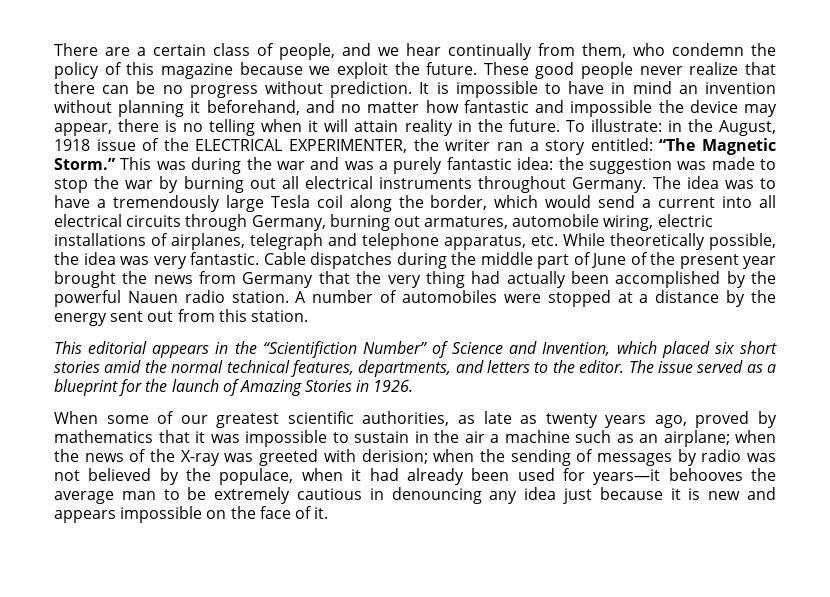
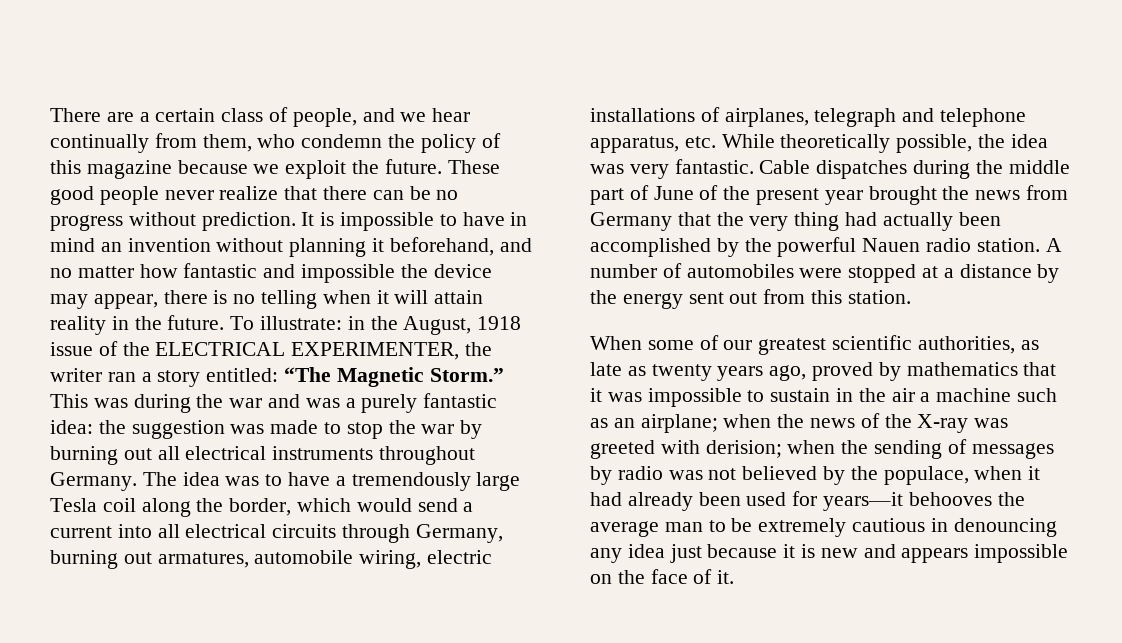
[54,341,777,358] [54,360,776,377] [54,379,414,396] // This editorial appears in the “Scientifiction Number” of Science and Invention, which placed six short stories amid the normal technical features, departments, and letters to the editor. The issue served as a blueprint for the launch of Amazing Stories in 1926. -> (911, 297) none

